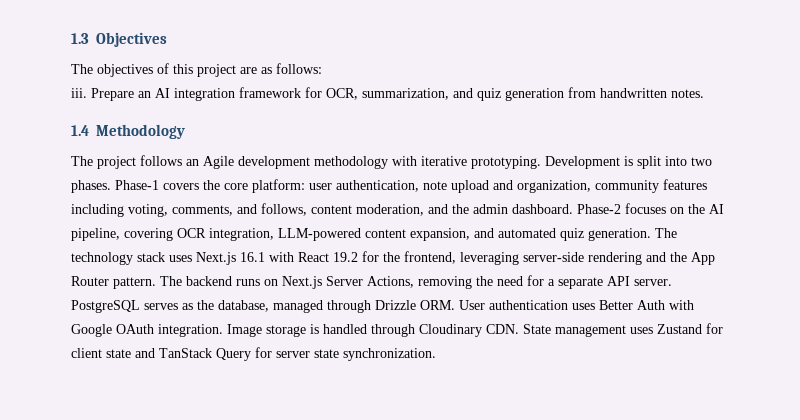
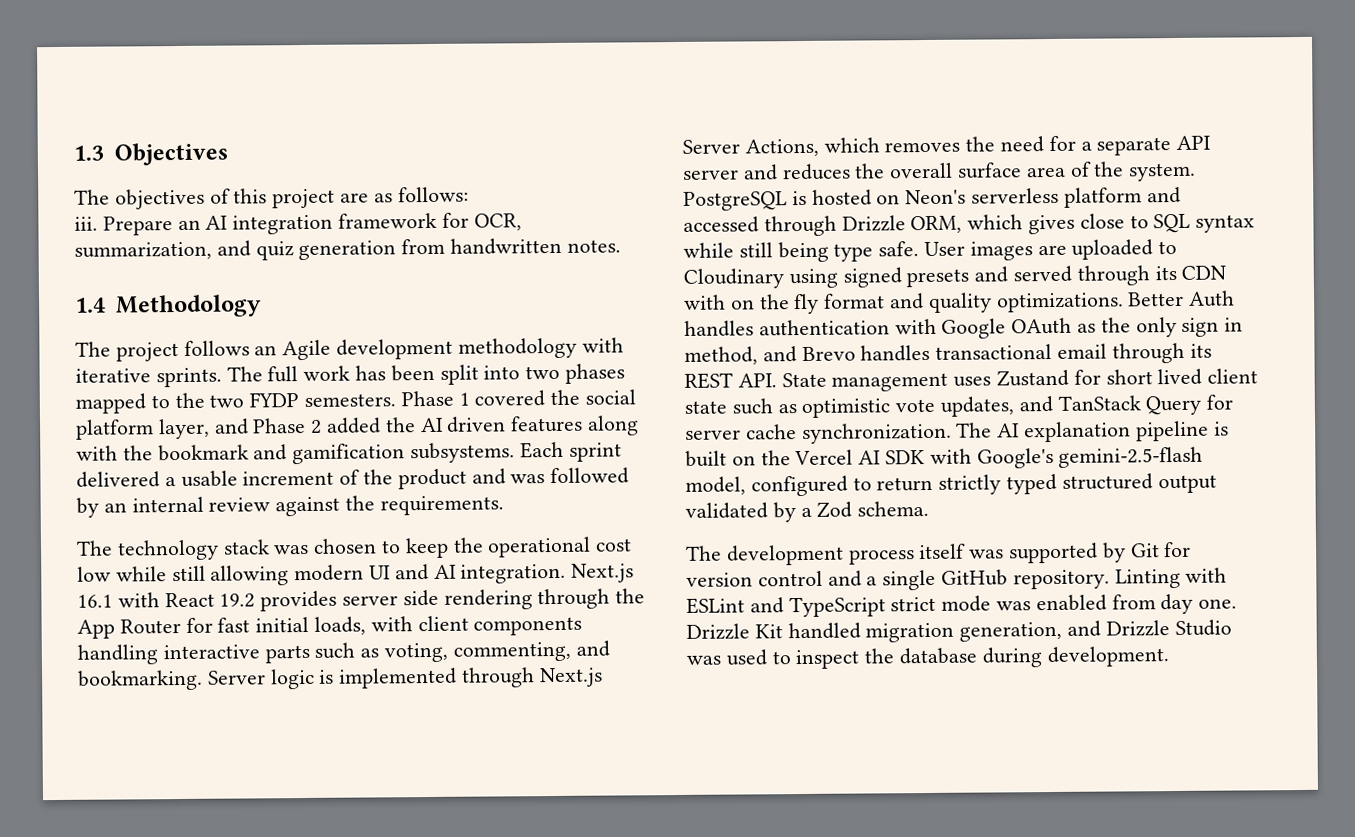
[471,156,712,169] [71,179,707,193] [71,203,724,217] [71,228,677,241] [71,252,192,265] prototyping. Development is split into two phases. Phase-1 covers the core platform: user authentication, note upload and organization, community features including voting, comments, and follows, content moderation, and the admin dashboard. Phase-2 focuses on the AI pipeline, covering OCR integration, LLM-powered content expansion, and automated quiz generation. The technology stack uses -> [155,363,626,388] [75,389,637,414] [75,415,640,440] [76,441,622,465] [76,467,630,490] [76,495,504,518] [76,536,633,561] [77,563,567,586] sprints. The full work has been split into two phases mapped to the two FYDP semesters. Phase 1 covered the social platform layer, and Phase 2 added the AI driven features along with the bookmark and gamification subsystems. Each sprint delivered a usable increment of the product and was followed by an internal review against the requirements. // The technology stack was chosen to keep the operational cost low while still allowing modern UI and AI integration.
[362,251,715,265] [71,276,278,289] for the frontend, leveraging server-side rendering and the App Router pattern. The backend runs on -> [260,588,646,612] [77,615,583,639] [77,640,610,665] [78,667,536,691] provides server side rendering through the App Router for fast initial loads, with client components handling interactive parts such as voting, commenting, and bookmarking. Server logic is implemented through
[418,276,472,289] removing -> [823,137,961,153] which removes
[634,279,672,286] [71,300,694,313] [71,324,519,337] server. PostgreSQL serves as the database, managed through Drizzle ORM. User authentication uses Better Auth with Google OAuth integration. Image storage is handled through Cloudinary CDN. -> [683,161,1197,182] [683,186,1181,211] [683,213,1256,237] [683,239,1178,263] [683,265,1227,289] [684,290,1236,315] [684,316,1244,339] [684,342,1212,365] [684,372,777,389] server and reduces the overall surface area of the system. PostgreSQL is hosted on Neon's serverless platform and accessed through Drizzle ORM, which gives close to SQL syntax while still being type safe. User images are uploaded to Cloudinary using signed presets and served through its CDN with on the fly format and quality optimizations. Better Auth handles authentication with Google OAuth as the only sign in method, and Brevo handles transactional email through its REST API.
[71,348,131,358] client state -> [1105,368,1259,386] [684,396,1015,419] short lived client state such as optimistic vote updates,
[314,348,436,361] state synchronization. -> [745,420,1229,445] [685,446,1204,469] [685,473,1217,497] [685,500,930,523] [686,541,1192,566] [686,567,1228,591] [686,593,1238,618] [686,619,1232,643] [686,646,1170,670] cache synchronization. The AI explanation pipeline is built on the Vercel AI SDK with Google's gemini-2.5-flash model, configured to return strictly typed structured output validated by a Zod schema. // The development process itself was supported by Git for version control and a single GitHub repository. Linting with ESLint and TypeScript strict mode was enabled from day one. Drizzle Kit handled migration generation, and Drizzle Studio was used to inspect the database during development.

